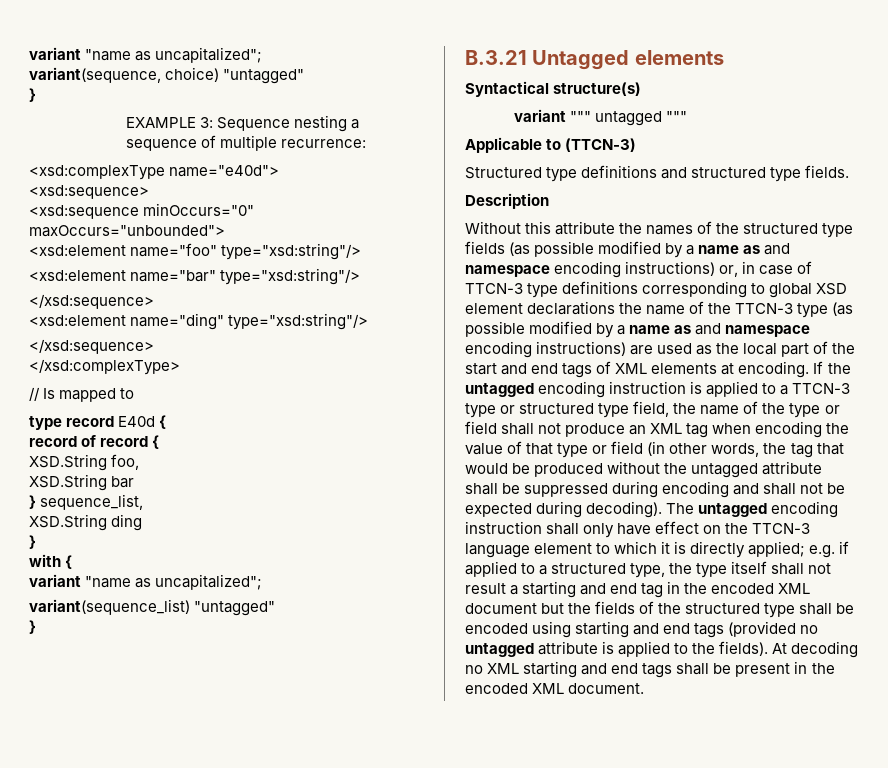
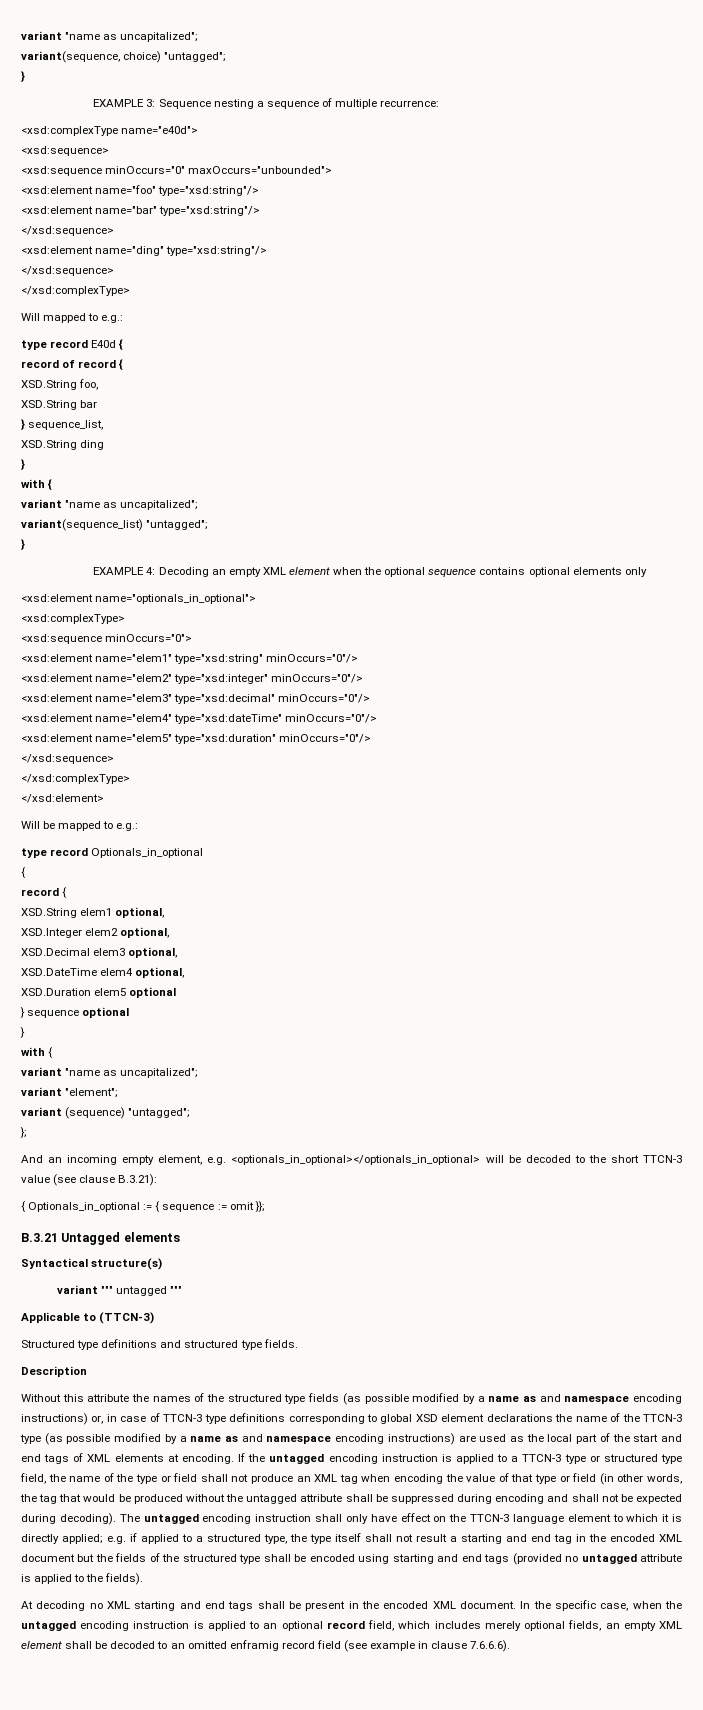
[223,69,305,84] "untagged" -> [164,52,227,62] "untagged";
[29,387,135,402] // Is mapped to -> [21,313,124,323] Will mapped to e.g.:
[194,601,276,616] [29,620,36,634] "untagged" // } -> [146,520,209,530] [21,539,25,550] [93,567,647,577] [21,594,257,604] [21,614,125,624] [21,634,193,644] [21,654,359,664] [21,674,364,684] [21,694,371,704] [21,714,378,724] [21,734,372,744] [21,754,114,764] [21,774,130,784] [21,794,104,803] [21,821,139,831] [21,848,204,858] [21,867,26,878] [21,887,68,898] [21,907,165,918] [21,927,170,938] [21,947,178,958] [21,967,185,978] [21,987,177,998] [20,1007,130,1018] [20,1027,25,1038] [21,1047,54,1058] [21,1067,199,1078] [21,1087,119,1098] [21,1107,191,1119] [20,1127,27,1138] [21,1155,683,1165] [21,1174,158,1186] [21,1201,265,1212] "untagged"; // } // EXAMPLE 4: Decoding an empty XML element when the optional sequence contains optional elements only // <xsd:element name="optionals_in_optional"> // <xsd:complexType> // <xsd:sequence minOccurs="0"> // <xsd:element name="elem1" type="xsd:string" minOccurs="0"/> // <xsd:element name="elem2" type="xsd:integer" minOccurs="0"/> // <xsd:element name="elem3" type="xsd:decimal" minOccurs="0"/> // <xsd:element name="elem4" type="xsd:dateTime" minOccurs="0"/> // <xsd:element name="elem5" type="xsd:duration" minOccurs="0"/> // </xsd:sequence> // </xsd:complexType> // </xsd:element> // Will be mapped to e.g.: // type record Optionals_in_optional // { // record { // XSD.String elem1 optional, // XSD.Integer elem2 optional, // XSD.Decimal elem3 optional, // XSD.DateTime elem4 optional, // XSD.Duration elem5 optional // } sequence optional // } // with { // variant "name as uncapitalized"; // variant "element"; // variant (sequence) "untagged"; // }; // And an incoming empty element, e.g. <optionals_in_optional></optionals_in_optional> will be decoded to the short TTCN-3 value (see clause B.3.21): // { Optionals_in_optional := { sequence := omit }};
(769, 648) none -> (144, 1579) //
(645, 688) none -> [520,1600,682,1611] [21,1620,683,1631] [21,1640,511,1652] In the specific case, when the untagged encoding instruction is applied to an optional record field, which includes merely optional fields, an empty XML element shall be decoded to an omitted enframig record field (see example in clause 7.6.6.6).

